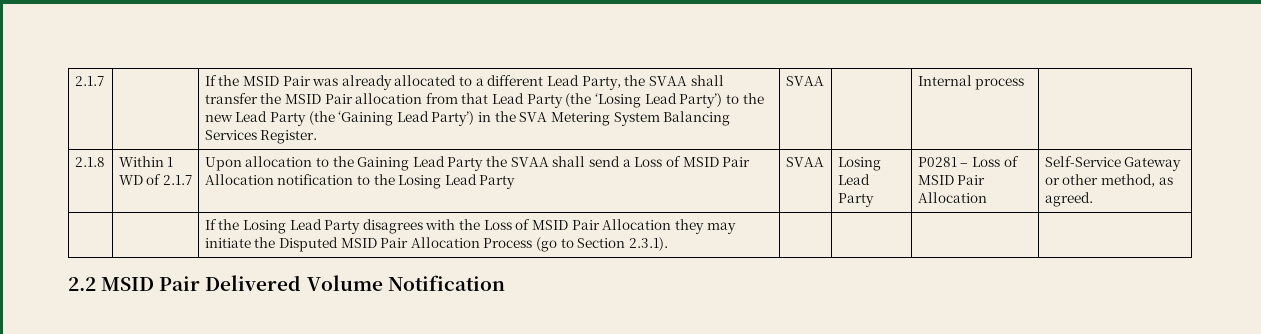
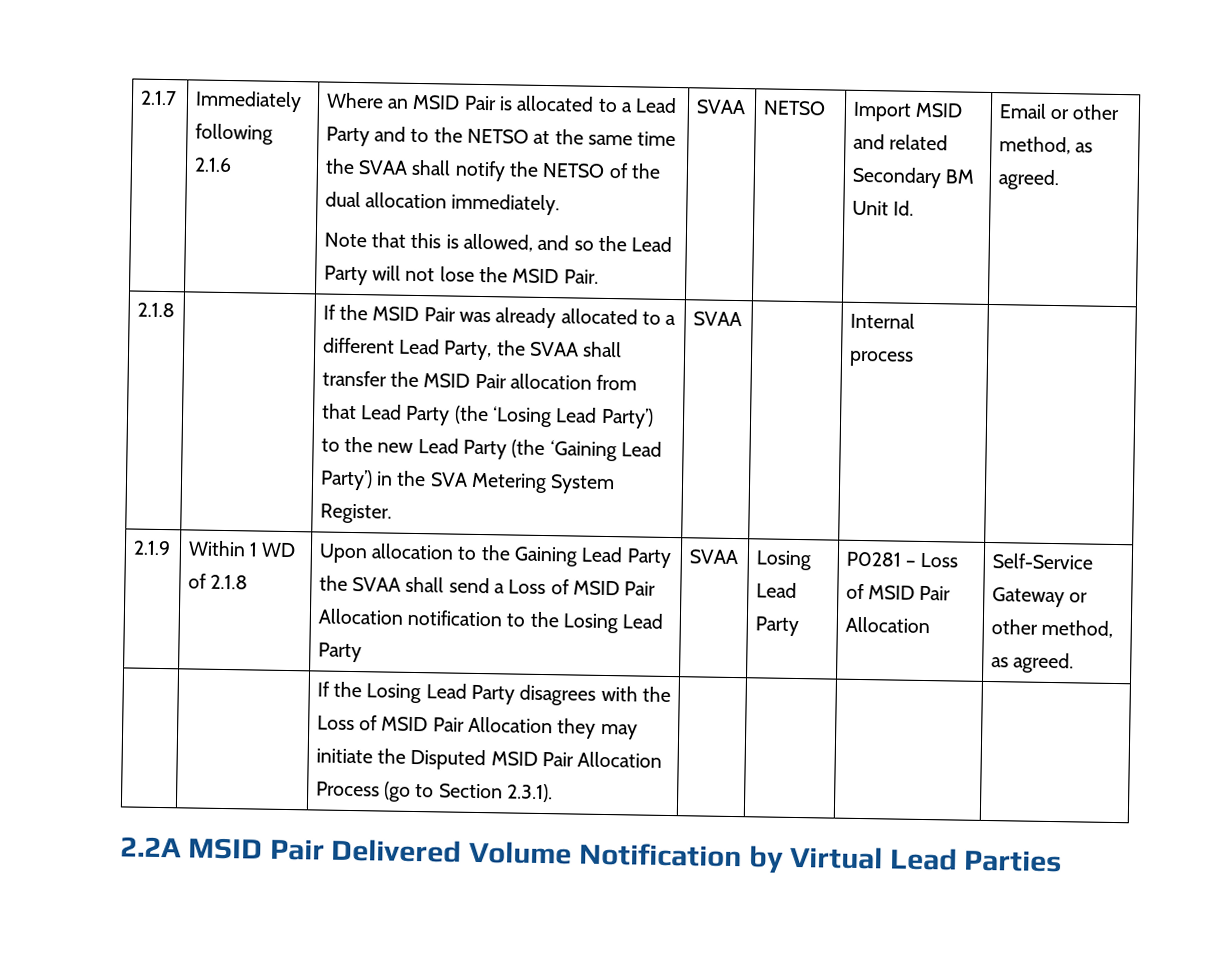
[74,76,104,86] 2.1.7 -> [139,90,177,106] [194,90,302,113] [194,123,273,145] [193,157,232,173] [325,92,678,114] [325,126,677,147] [324,158,661,182] [324,191,561,216] [323,232,673,253] [323,265,599,286] [695,99,746,115] [762,100,826,116] [852,101,964,122] [852,133,949,151] [851,166,976,189] [851,200,915,216] [998,103,1121,121] [998,136,1094,155] [997,169,1060,191] [136,302,175,318] 2.1.7 | Immediately following 2.1.6 | Where an MSID Pair is allocated to a Lead Party and to the NETSO at the same time the SVAA shall notify the NETSO of the dual allocation immediately. // Note that this is allowed, and so the Lead Party will not lose the MSID Pair. | SVAA | NETSO | Import MSID and related Secondary BM Unit Id. | Email or other method, as agreed. // 2.1.8
[663,111,731,126] [204,130,257,140] Balancing Services -> (616, 484) none
[74,157,105,167] 2.1.8 -> [132,540,171,556] 2.1.9
[162,175,192,185] 2.1.7 -> [210,574,249,590] 2.1.8
[68,277,96,291] 2.2 -> [120,836,182,858] 2.2A
(505, 283) none -> [747,845,1063,874] by Virtual Lead Parties

